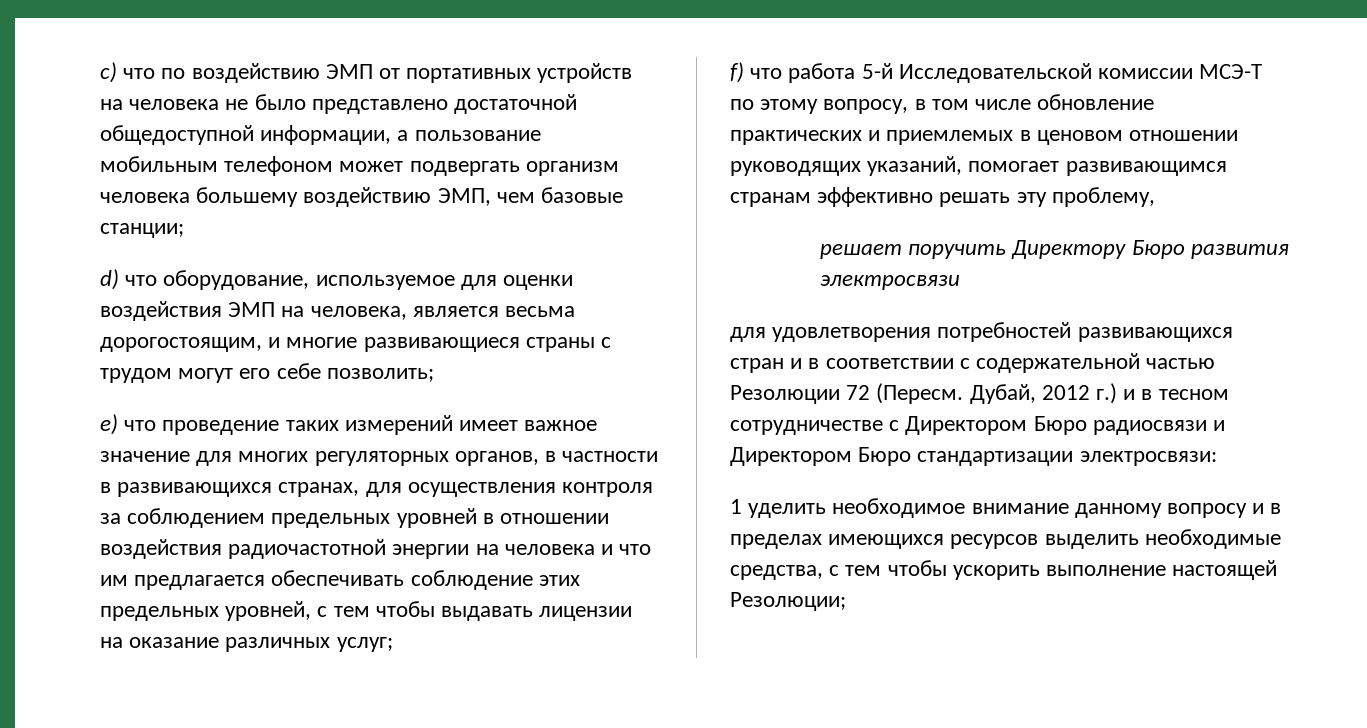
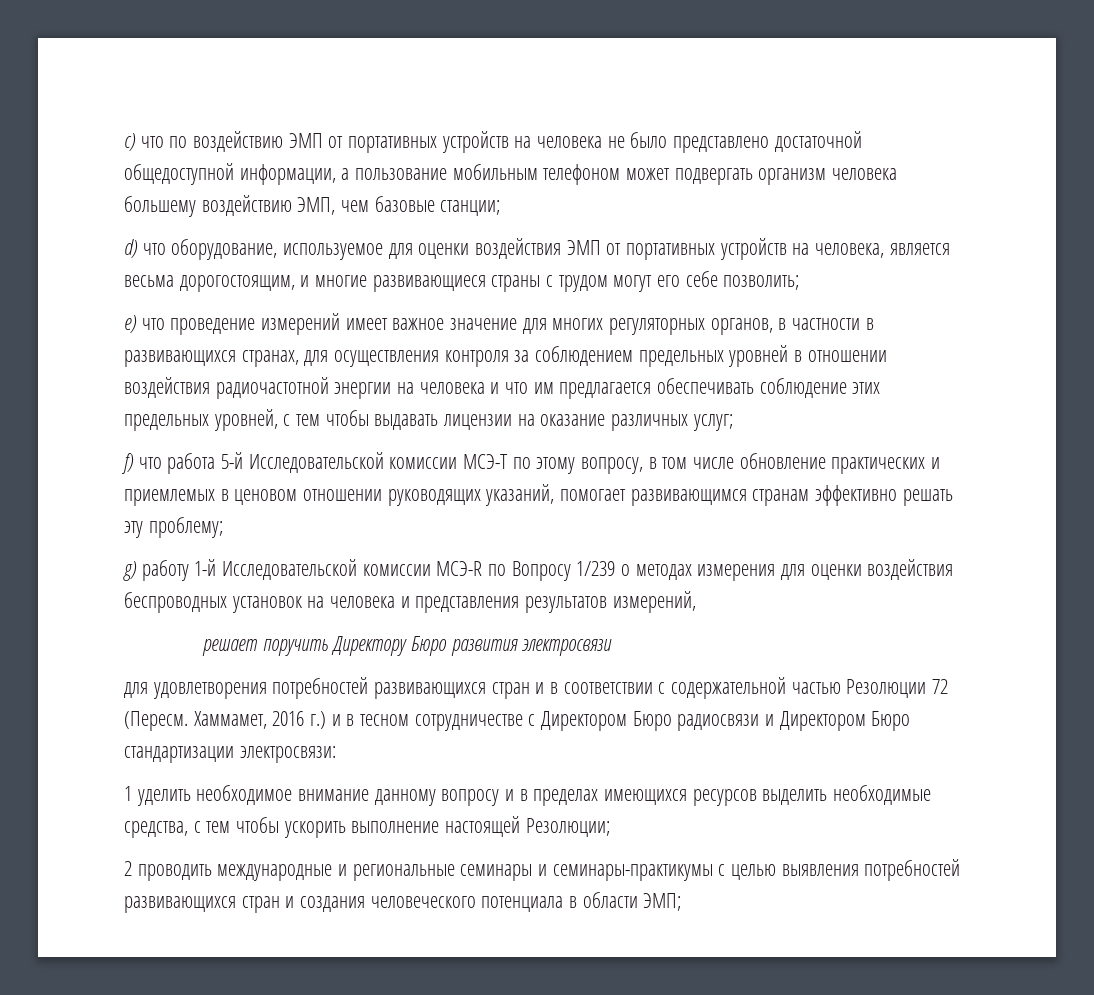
(276, 309) none -> [606,238,787,260] от портативных устройств
[285,420,339,431] таких -> (256, 326) none
[1051,187,1155,207] проблему, -> [148,517,223,538] [123,559,954,581] [124,591,696,613] проблему; // g) работу 1-й Исследовательской комиссии МСЭ-R по Вопросу 1/239 о методах измерения для оценки воздействия беспроводных установок на человека и представления результатов измерений,
[969,384,1090,404] Дубай, 2012 -> [193,711,305,729] Хаммамет, 2016
(846, 601) none -> [124,859,961,881] [124,892,682,913] // 2 проводить международные и региональные семинары и семинары-практикумы с целью выявления потребностей развивающихся стран и создания человеческого потенциала в области ЭМП;

